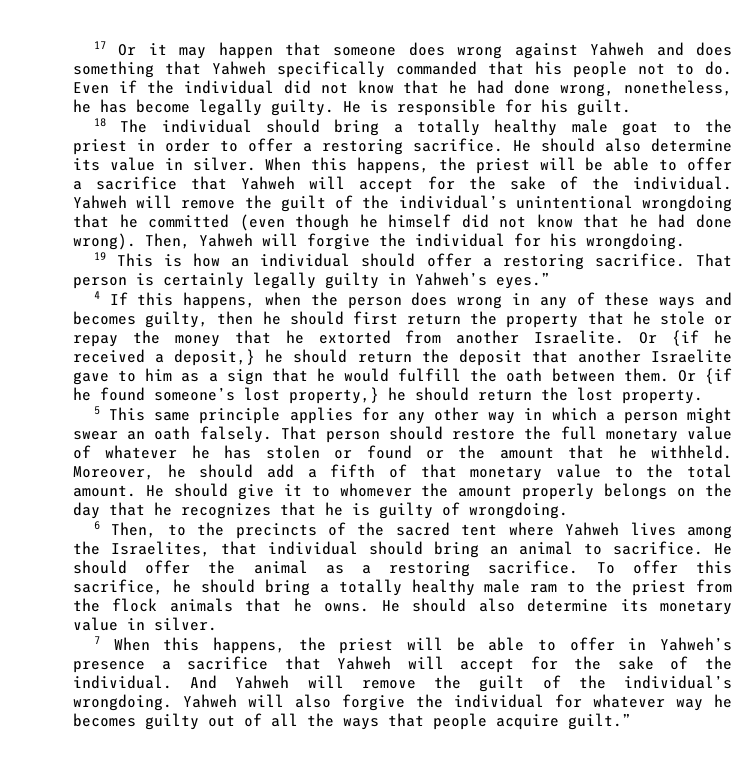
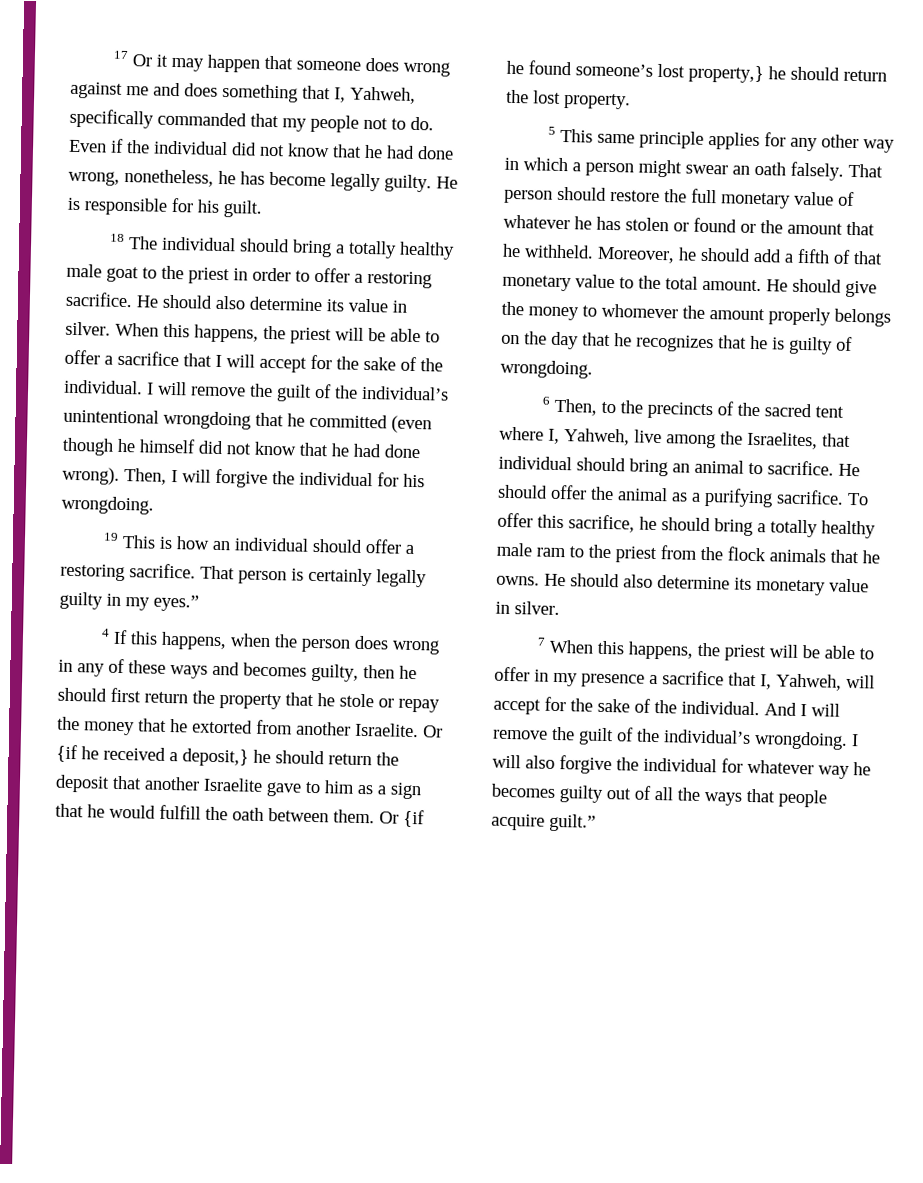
[590,42,645,56] Yahweh -> [126,85,149,96] me
[212,61,266,75] Yahweh -> [334,86,416,104] I, Yahweh,
[535,61,562,75] his -> [282,118,307,132] my
[241,176,732,193] [73,195,127,209] Yahweh will accept for the sake of the individual. Yahweh -> [215,354,443,373] [64,379,154,395] I will accept for the sake of the individual. I
[199,233,253,247] Yahweh -> [171,470,178,483] I
[415,272,487,286] Yahweh’s -> [125,597,150,611] my
[283,484,302,496] it -> [501,301,579,321] the money
[565,522,676,536] Yahweh lives -> [548,428,662,446] I, Yahweh, live
[389,561,471,577] restoring -> [704,487,773,508] purifying
[660,637,733,651] Yahweh’s -> [553,672,578,687] my
[337,656,392,670] Yahweh -> [760,673,842,691] I, Yahweh,
[235,675,290,689] Yahweh -> [800,704,807,717] I
[183,694,237,708] Yahweh -> [851,734,859,747] I

